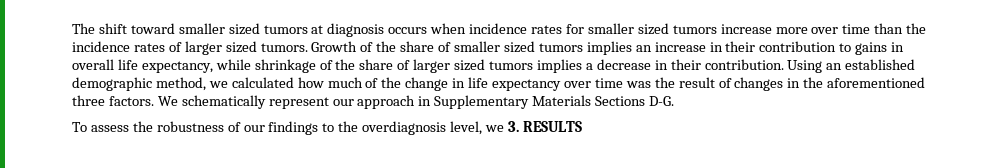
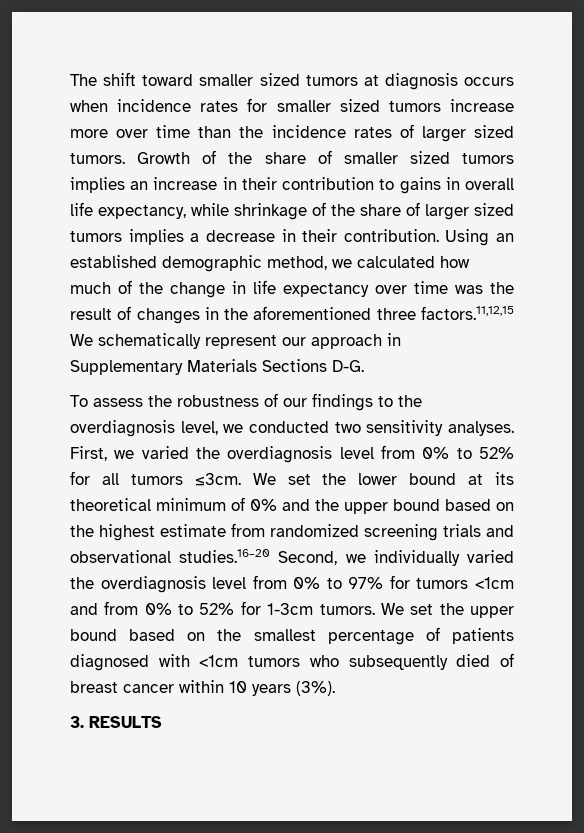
[108,96,154,106] factors. -> [420,306,514,320] factors.11,12,15
(505, 128) none -> [249,420,514,436] [70,445,514,463] [70,471,514,486] [70,497,514,514] [70,523,514,541] [70,549,514,566] [70,575,514,593] [70,601,514,618] [70,627,514,645] [70,653,514,671] [70,680,335,696] conducted two sensitivity analyses. First, we varied the overdiagnosis level from 0% to 52% for all tumors ≤3cm. We set the lower bound at its theoretical minimum of 0% and the upper bound based on the highest estimate from randomized screening trials and observational studies.16–20 Second, we individually varied the overdiagnosis level from 0% to 97% for tumors <1cm and from 0% to 52% for 1-3cm tumors. We set the upper bound based on the smallest percentage of patients diagnosed with <1cm tumors who subsequently died of breast cancer within 10 years (3%). //

